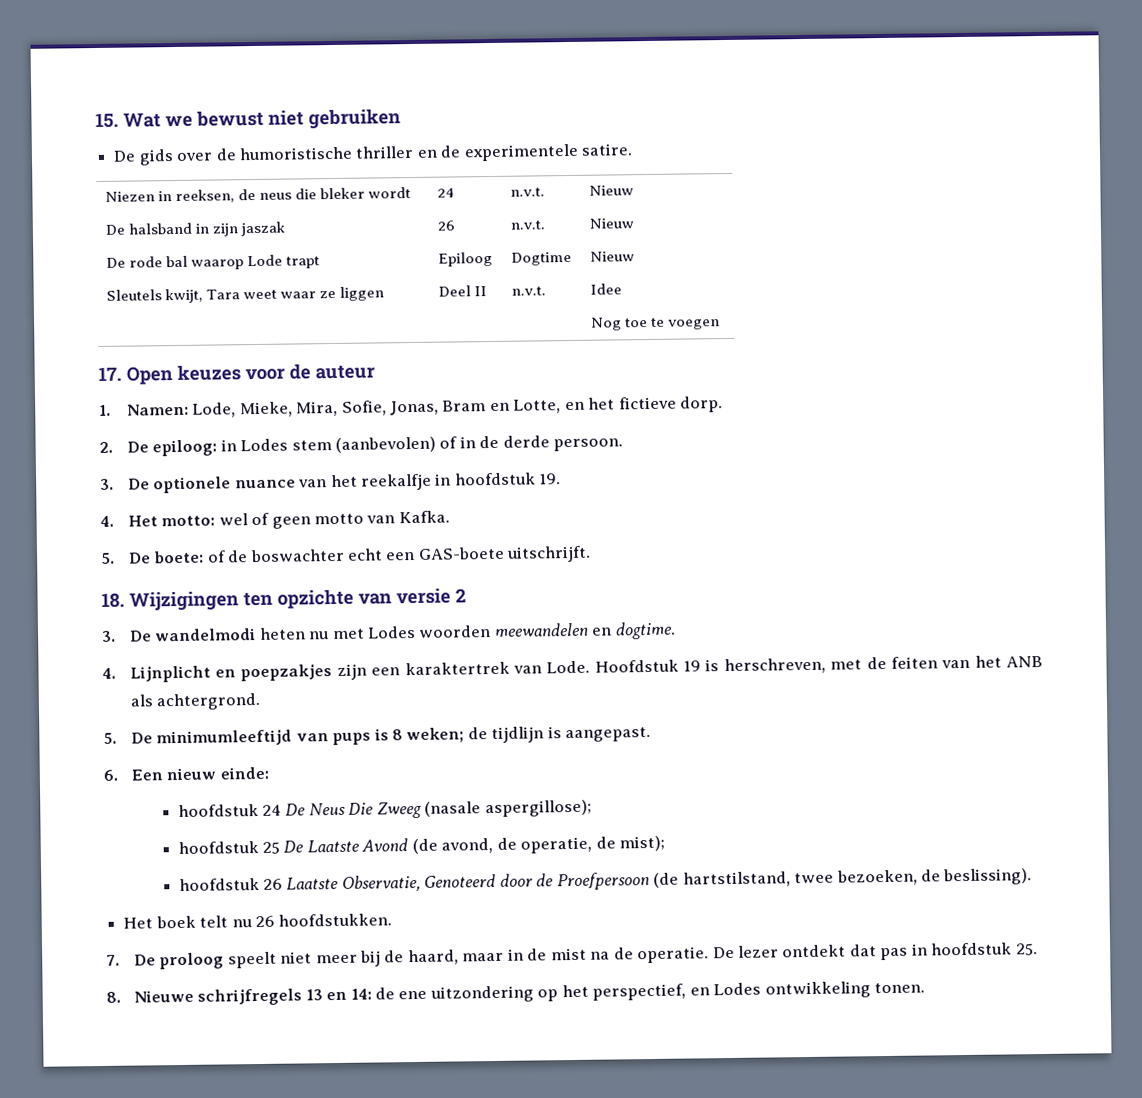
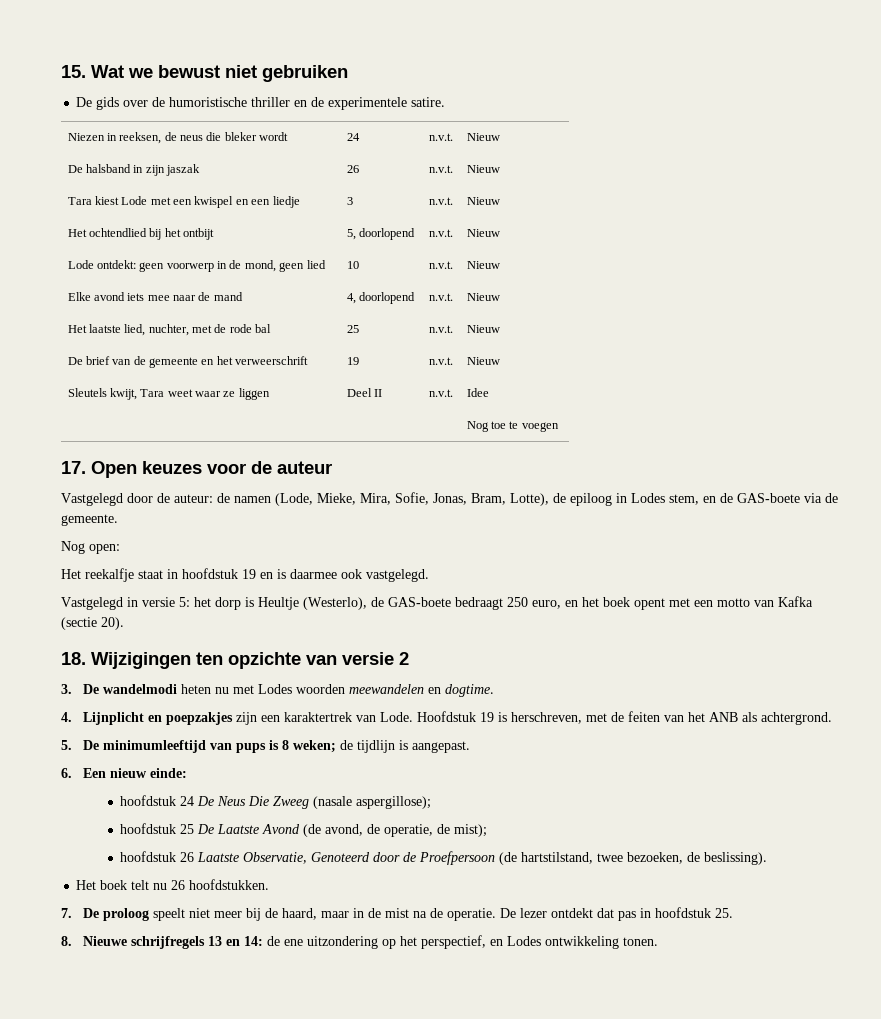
[105,254,321,270] [437,251,493,267] [510,251,572,266] De rode bal waarop Lode trapt | Epiloog | Dogtime -> [67,196,300,208] [346,197,353,205] [428,197,453,205] [466,197,500,205] [67,228,215,240] [346,228,415,240] [428,229,453,237] [466,229,500,237] [67,260,326,272] [346,261,359,269] [428,261,453,269] [466,261,500,269] [67,292,243,301] [346,292,415,304] [428,293,453,301] [466,293,500,301] [67,324,272,336] [346,325,359,333] [428,325,453,333] [466,325,500,333] [67,356,309,368] [346,357,359,365] [428,357,453,365] Tara kiest Lode met een kwispel en een liedje | 3 | n.v.t. | Nieuw // Het ochtendlied bij het ontbijt | 5, doorlopend | n.v.t. | Nieuw // Lode ontdekt: geen voorwerp in de mond, geen lied | 10 | n.v.t. | Nieuw // Elke avond iets mee naar de mand | 4, doorlopend | n.v.t. | Nieuw // Het laatste lied, nuchter, met de rode bal | 25 | n.v.t. | Nieuw // De brief van de gemeente en het verweerschrift | 19 | n.v.t.
[99,396,724,418] [99,435,624,457] [100,472,562,494] [100,510,450,529] [101,545,592,564] 1. Namen: Lode, Mieke, Mira, Sofie, Jonas, Bram en Lotte, en het fictieve dorp. // 2. De epiloog: in Lodes stem (aanbevolen) of in de derde persoon. // 3. De optionele nuance van het reekalfje in hoofdstuk 19. // 4. Het motto: wel of geen motto van Kafka. // 5. De boete: of de boswachter echt een GAS-boete uitschrijft. -> [61,492,838,506] [61,514,118,526] [61,541,120,554] [61,568,429,582] [61,596,813,610] [61,617,124,630] Vastgelegd door de auteur: de namen (Lode, Mieke, Mira, Sofie, Jonas, Bram, Lotte), de epiloog in Lodes stem, en de GAS-boete via de gemeente. // Nog open: // Het reekalfje staat in hoofdstuk 19 en is daarmee ook vastgelegd. // Vastgelegd in versie 5: het dorp is Heultje (Westerlo), de GAS-boete bedraagt 250 euro, en het boek opent met een motto van Kafka (sectie 20).

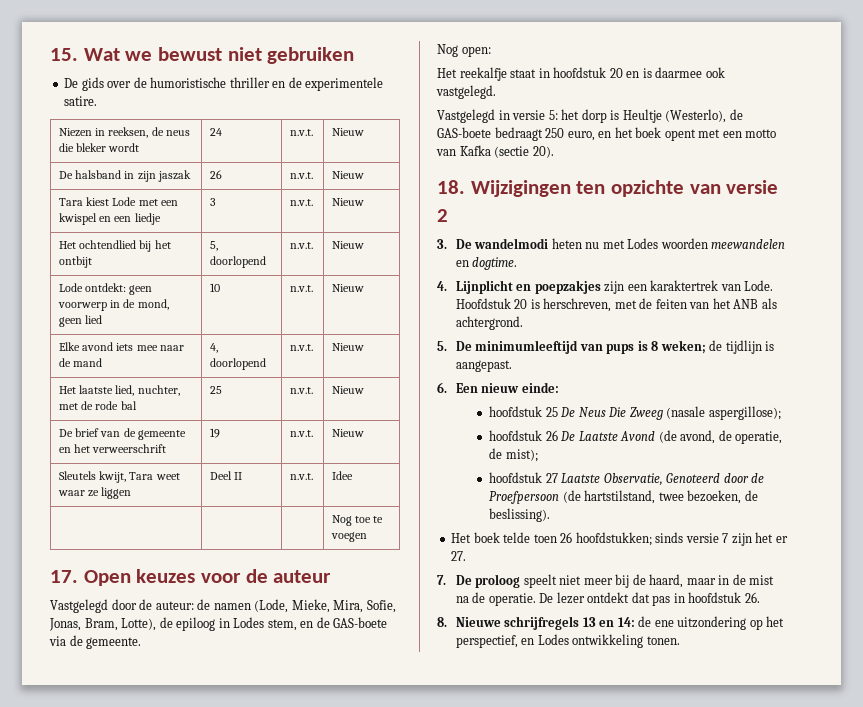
[242,569,256,579] 19 -> [609,68,623,78] 20
[480,712,495,722] 19 -> [514,299,528,309] 20
[180,796,195,806] 24 -> [545,407,558,417] 25
[180,824,195,834] 25 -> [545,430,558,441] 26
[180,852,195,862] 26 -> [545,473,558,483] 27
[131,879,270,890] telt nu 26 hoofdstukken. -> [503,532,788,546] [451,551,467,561] telde toen 26 hoofdstukken; sinds versie 7 zijn het er 27.
[715,908,734,918] 25. -> [744,592,760,603] 26.

